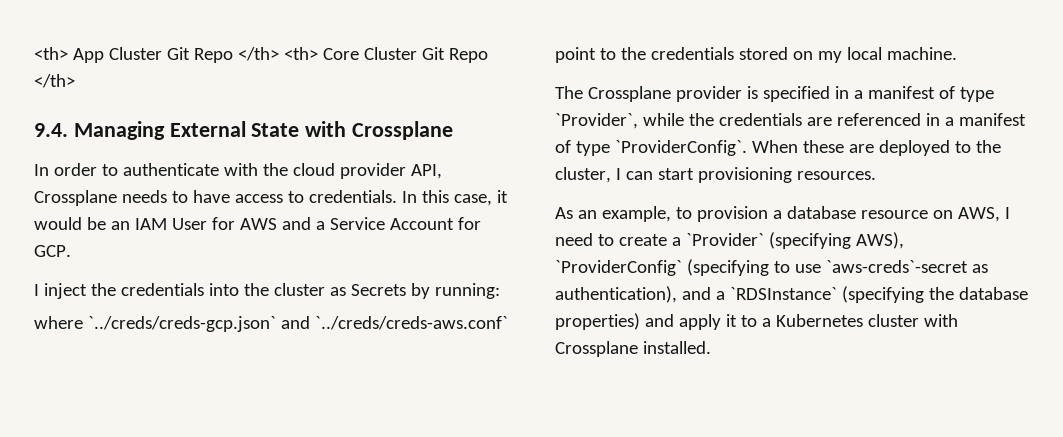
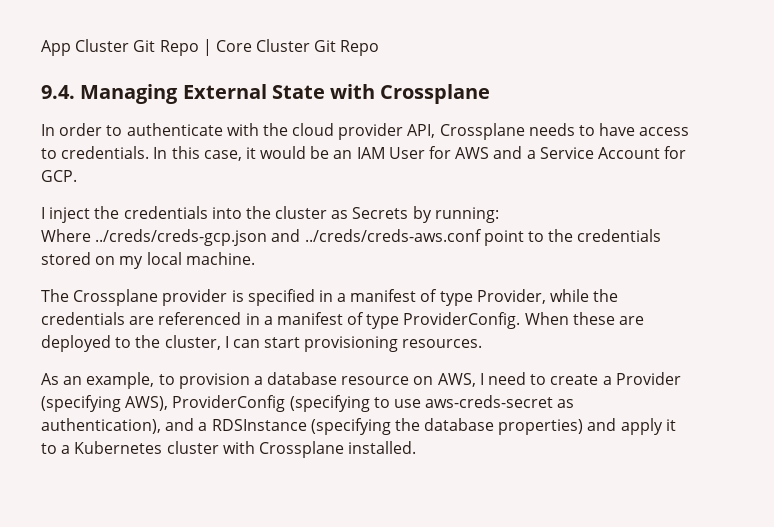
[34,47,68,60] <th> -> (41, 48) none
[237,47,318,61] </th> <th> -> [202,39,212,56] |
[34,74,75,88] </th> -> (380, 48) none
[34,316,508,332] where `../creds/creds-gcp.json` and `../creds/creds-aws.conf` -> [41,229,482,246] Where ../creds/creds-gcp.json and ../creds/creds-aws.conf
[555,113,638,129] `Provider`, -> [476,289,546,304] Provider,
[614,140,747,156] `ProviderConfig`. -> [403,312,521,329] ProviderConfig.
[685,233,764,246] `Provider` -> [615,372,681,385] Provider
[555,260,682,276] `ProviderConfig` -> [172,395,286,412] ProviderConfig
[825,260,968,273] `aws-creds`-secret -> [425,395,554,408] aws-creds-secret
[729,287,837,300] `RDSInstance` -> [211,419,307,431] RDSInstance

